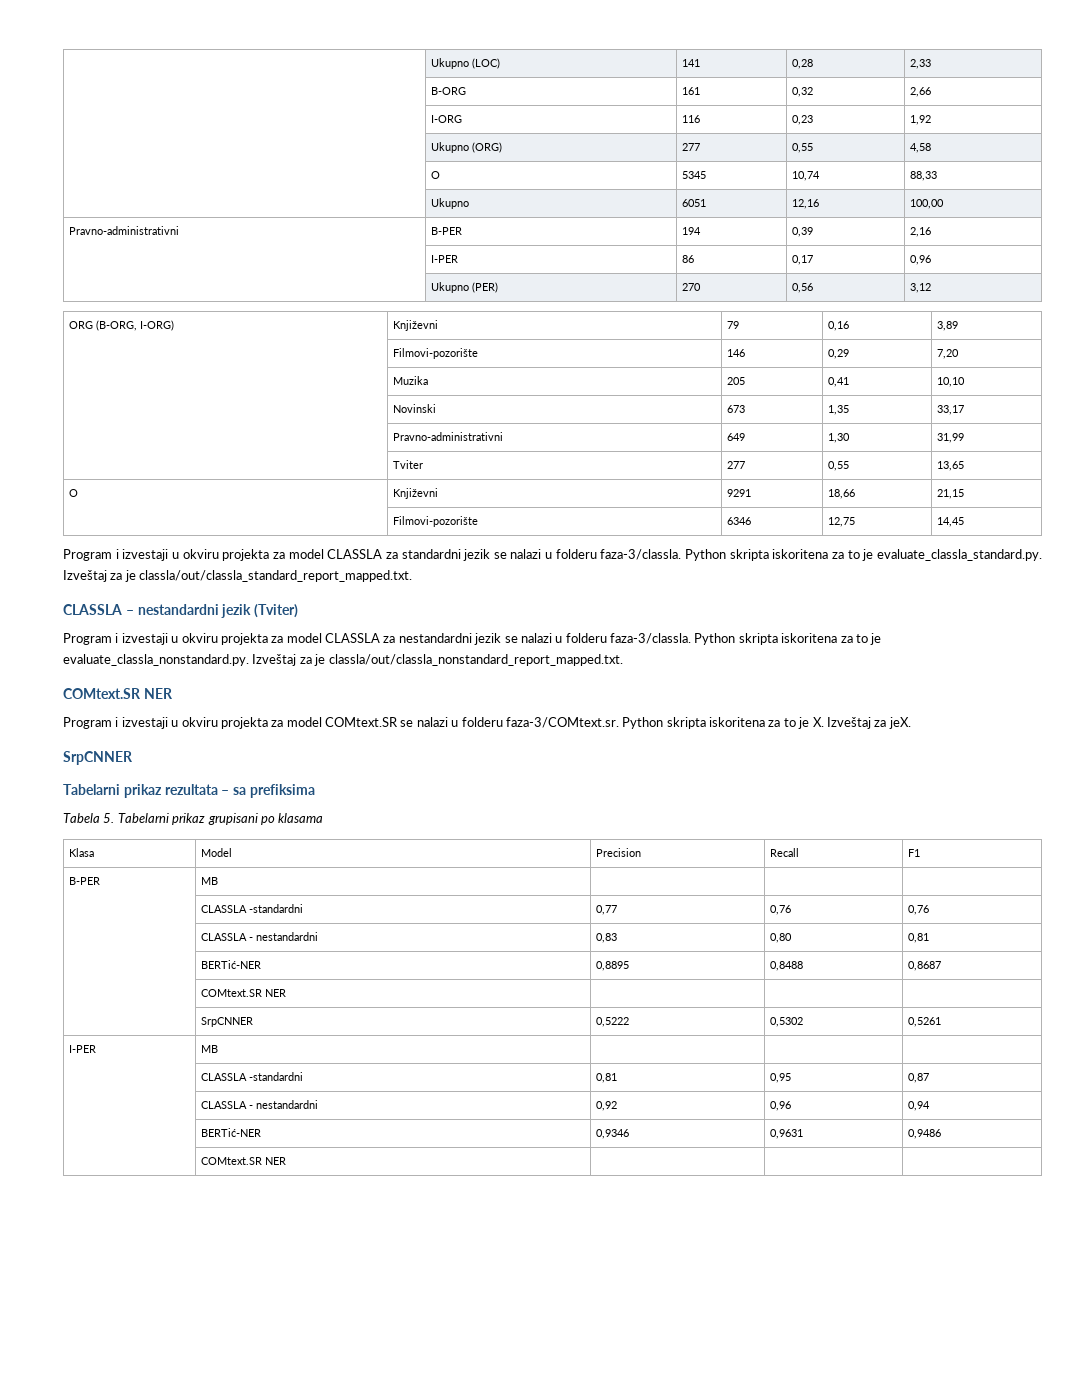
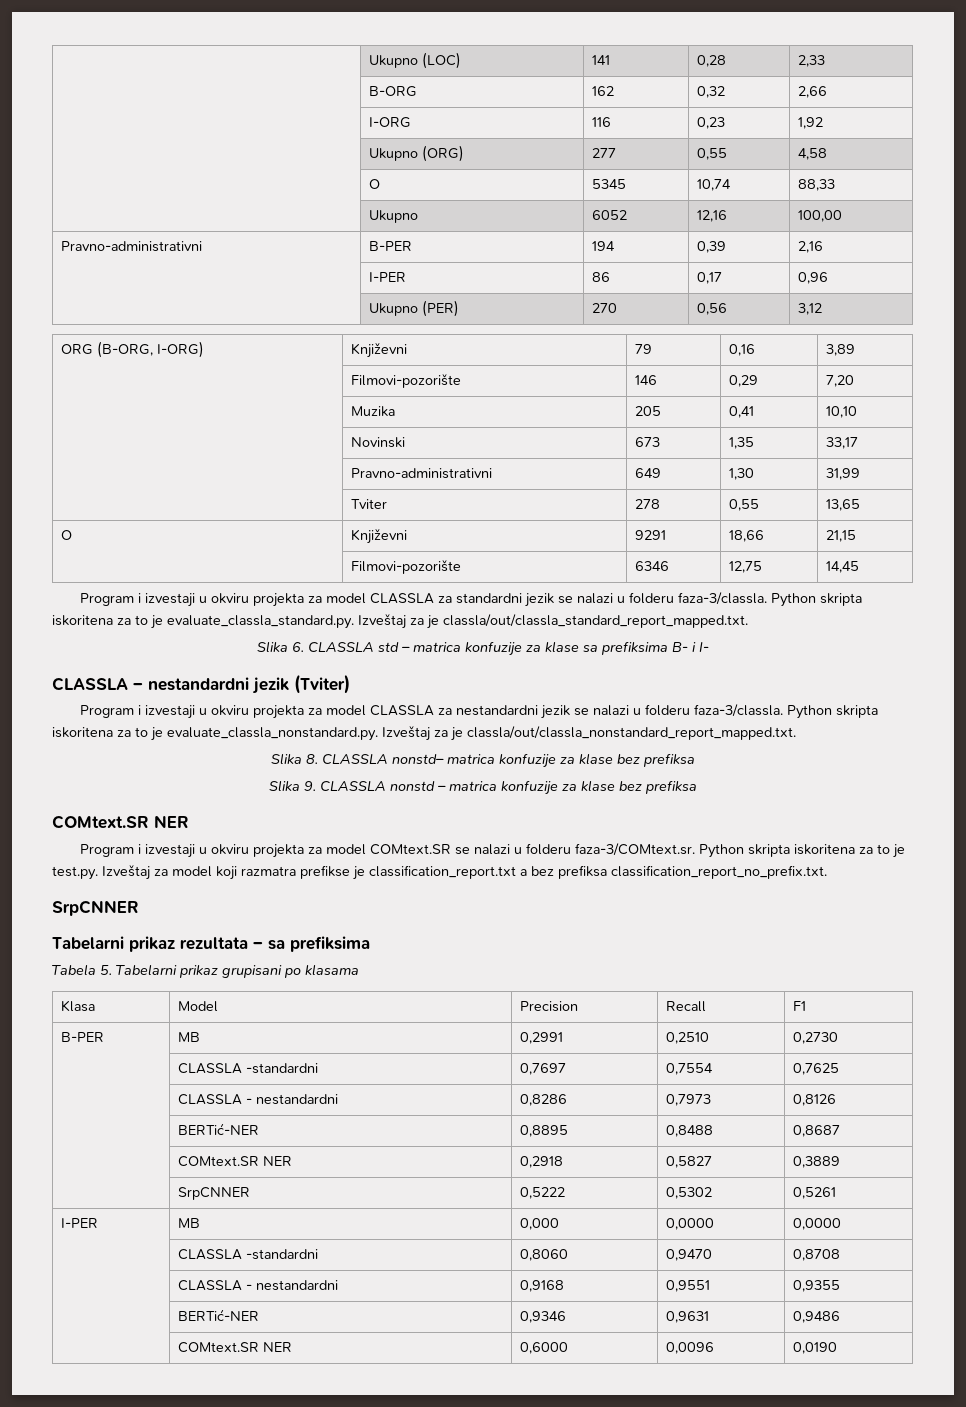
[682,87,701,95] 161 -> [592,86,615,96] 162
[682,199,707,207] 6051 -> [592,210,628,220] 6052
[727,461,746,469] 277 -> [635,499,661,509] 278
(413, 576) none -> [256,641,709,656] // Slika 6. CLASSLA std – matrica konfuzije za klase sa prefiksima B- i I-
(623, 660) none -> [270,753,695,768] [268,780,697,795] // Slika 8. CLASSLA nonstd– matrica konfuzije za klase bez prefiksa // Slika 9. CLASSLA nonstd – matrica konfuzije za klase bez prefiksa
[812,717,911,729] X. Izveštaj za jeX. -> [52,864,827,880] test.py. Izveštaj za model koji razmatra prefikse je classification_report.txt a bez prefiksa classification_report_no_prefix.txt.
[201,904,304,913] [596,905,618,915] [770,905,792,915] [908,905,930,915] [201,932,319,941] [596,933,618,943] [770,933,793,943] [908,933,930,943] | | // | CLASSLA -standardni | 0,77 | 0,76 | 0,76 // | CLASSLA - nestandardni | 0,83 | 0,80 | 0,81 -> [520,1032,564,1044] [666,1032,710,1044] [793,1032,839,1044] [178,1063,319,1074] [520,1063,567,1075] [666,1063,714,1075] [793,1063,840,1075] [178,1094,339,1105] [520,1094,568,1106] [666,1094,712,1106] [793,1094,837,1106] 0,2991 | 0,2510 | 0,2730 // | CLASSLA -standardni | 0,7697 | 0,7554 | 0,7625 // | CLASSLA - nestandardni | 0,8286 | 0,7973 | 0,8126
(287, 993) | | -> [520,1156,564,1168] [666,1156,713,1168] [793,1156,841,1168] 0,2918 | 0,5827 | 0,3889
[201,1072,304,1081] [596,1073,618,1083] [770,1073,792,1083] [908,1073,930,1083] [201,1100,319,1109] [596,1101,618,1111] [770,1101,792,1111] [908,1101,931,1111] | | // | CLASSLA -standardni | 0,81 | 0,95 | 0,87 // | CLASSLA - nestandardni | 0,92 | 0,96 | 0,94 -> [520,1218,560,1230] [666,1218,715,1230] [793,1218,842,1230] [178,1249,319,1260] [520,1249,569,1261] [666,1249,713,1261] [793,1249,841,1261] [178,1280,339,1291] [520,1280,565,1292] [666,1280,711,1292] [793,1280,841,1292] 0,000 | 0,0000 | 0,0000 // | CLASSLA -standardni | 0,8060 | 0,9470 | 0,8708 // | CLASSLA - nestandardni | 0,9168 | 0,9551 | 0,9355
(287, 1161) | | -> [520,1342,569,1354] [666,1342,715,1354] [793,1342,838,1354] 0,6000 | 0,0096 | 0,0190

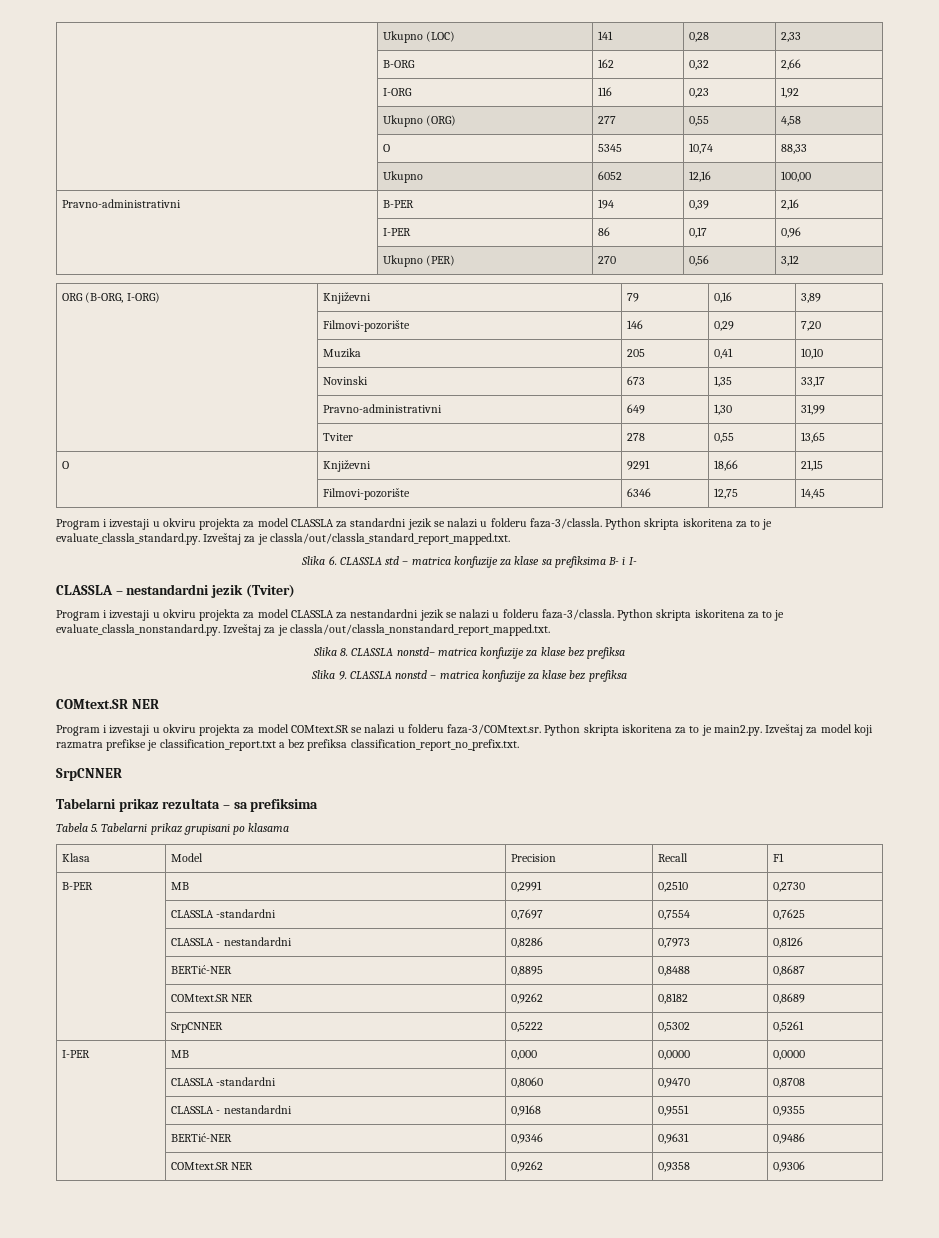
[52,866,98,880] test.py. -> [713,725,762,736] main2.py.
[520,1156,564,1168] [666,1156,713,1168] [793,1156,841,1168] 0,2918 | 0,5827 | 0,3889 -> [511,993,544,1004] [658,993,689,1004] [773,993,806,1004] 0,9262 | 0,8182 | 0,8689
[520,1342,569,1354] [666,1342,715,1354] [793,1342,838,1354] 0,6000 | 0,0096 | 0,0190 -> [511,1161,544,1172] [658,1162,691,1172] [773,1161,806,1172] 0,9262 | 0,9358 | 0,9306

